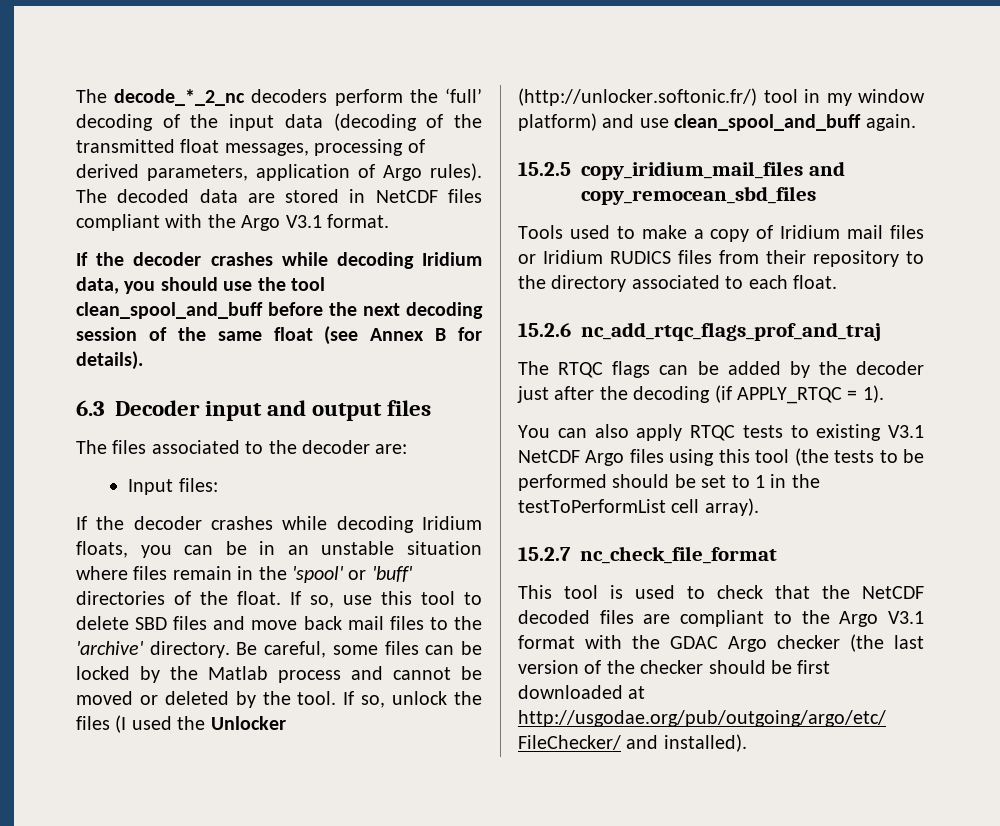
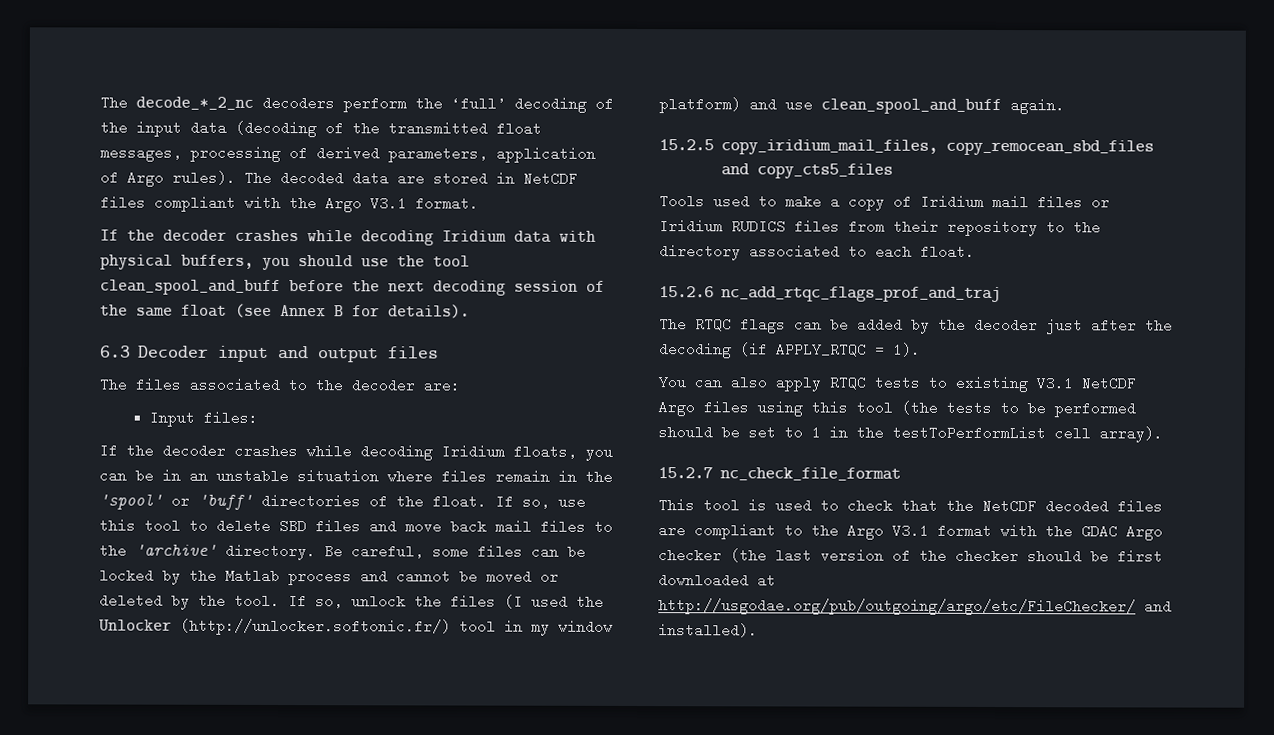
[76,277,119,294] data, -> [514,230,596,243] [100,254,254,270] data with physical buffers,
[581,161,845,180] [581,186,816,205] copy_iridium_mail_files and copy_remocean_sbd_files -> [721,139,1155,156] [721,163,894,179] copy_iridium_mail_files, copy_remocean_sbd_files and copy_cts5_files

